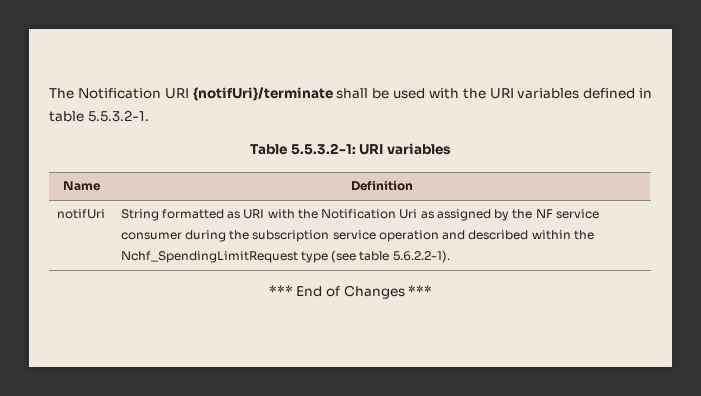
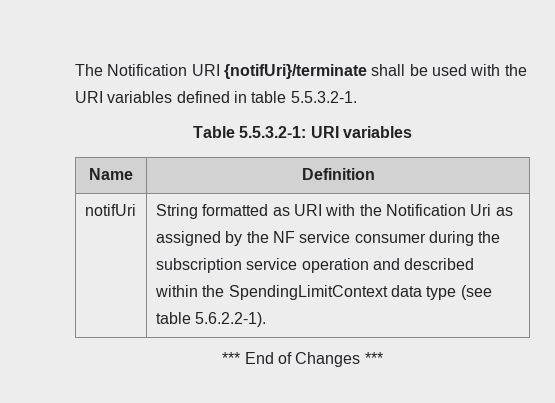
[120,251,298,263] Nchf_SpendingLimitRequest -> [228,285,422,300] SpendingLimitContext data

